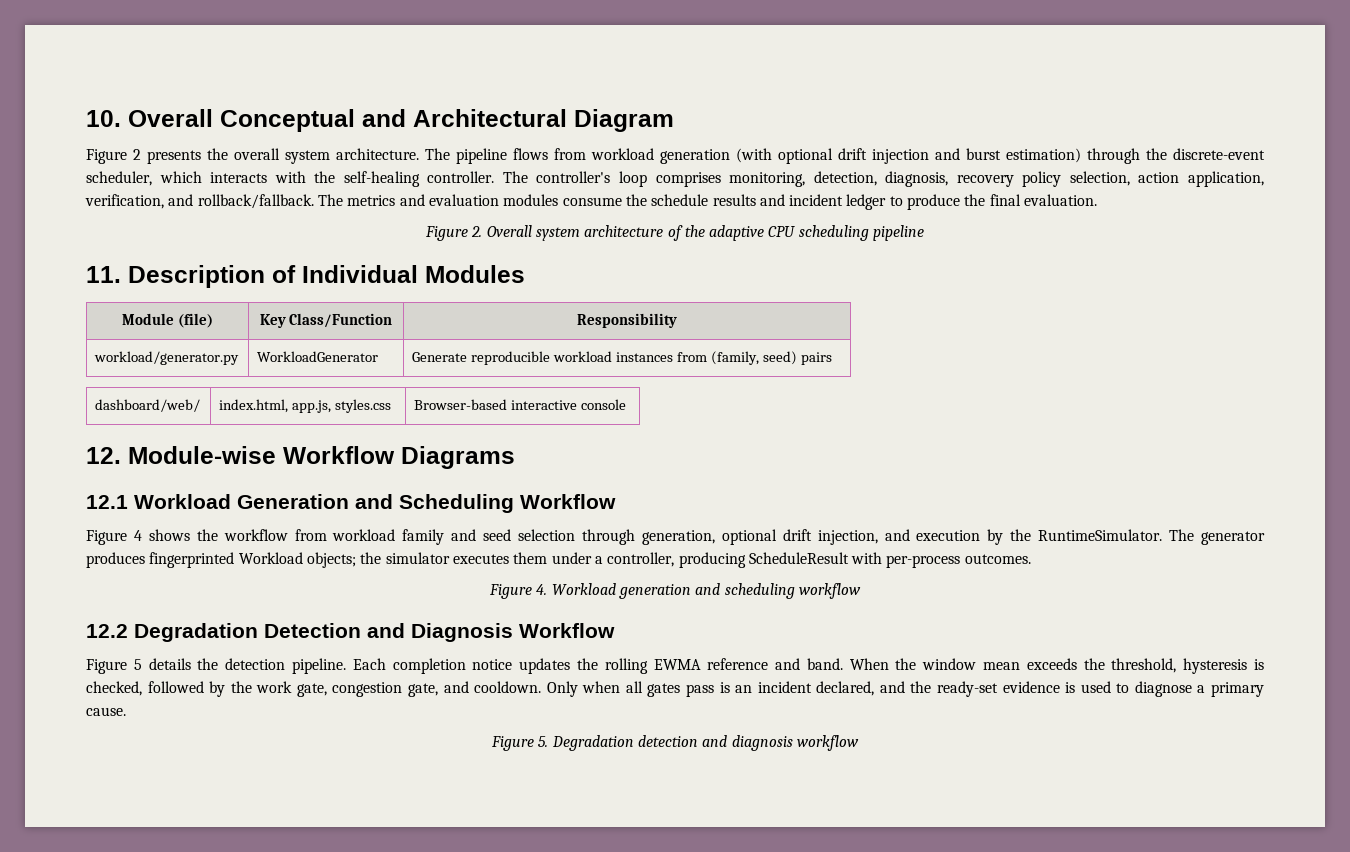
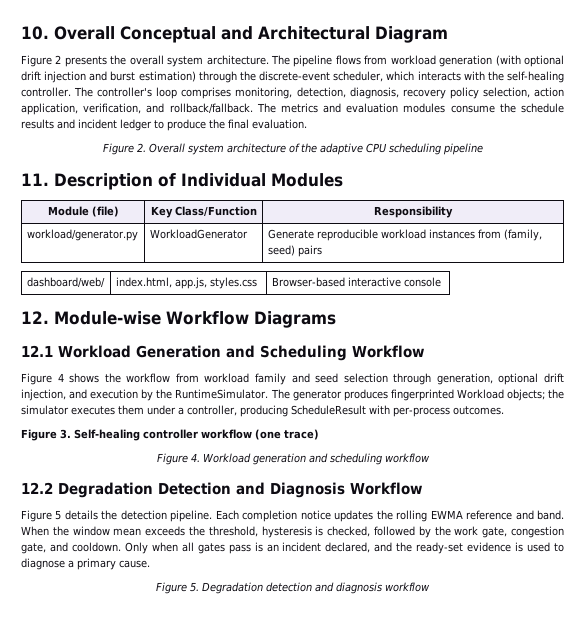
(1031, 559) none -> [21,429,319,441] // Figure 3. Self-healing controller workflow (one trace)

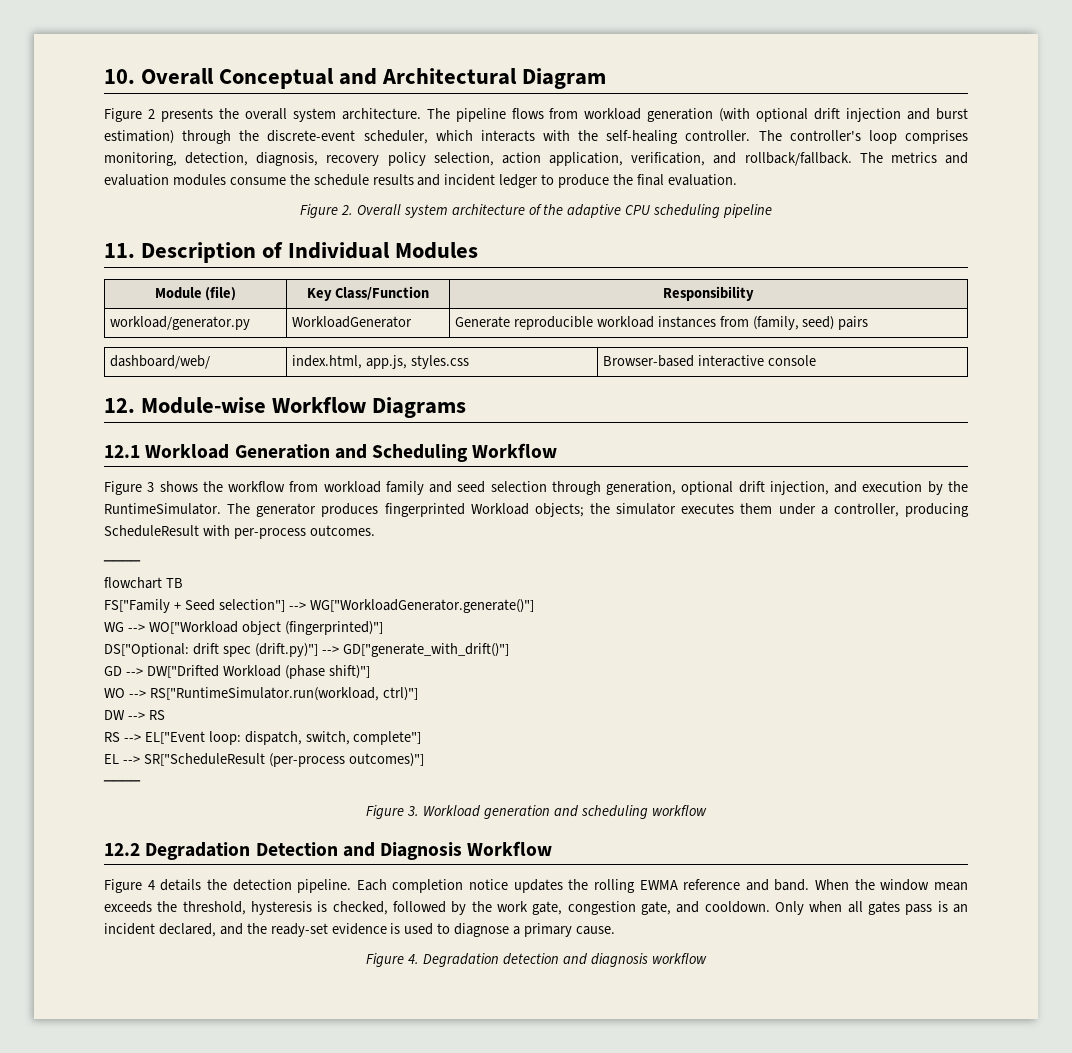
[57,373,64,382] 4 -> [147,482,155,492] 3
[21,429,319,441] [156,453,200,465] Figure 3. Self-healing controller workflow (one trace) // Figure 4. -> [103,560,141,566] [104,577,183,589] [104,599,534,613] [104,621,383,635] [104,643,509,657] [104,665,370,679] [104,687,418,701] [104,710,165,720] [104,731,422,745] [104,753,424,767] [103,780,141,786] [366,805,420,819] ──── // flowchart TB // FS["Family + Seed selection"] --> WG["WorkloadGenerator.generate()"] // WG --> WO["Workload object (fingerprinted)"] // DS["Optional: drift spec (drift.py)"] --> GD["generate_with_drift()"] // GD --> DW["Drifted Workload (phase shift)"] // WO --> RS["RuntimeSimulator.run(workload, ctrl)"] // DW --> RS // RS --> EL["Event loop: dispatch, switch, complete"] // EL --> SR["ScheduleResult (per-process outcomes)"] // ──── // Figure 3.
[55,510,62,520] 5 -> [147,880,155,890] 4
[190,582,199,592] 5. -> [408,954,420,964] 4.

